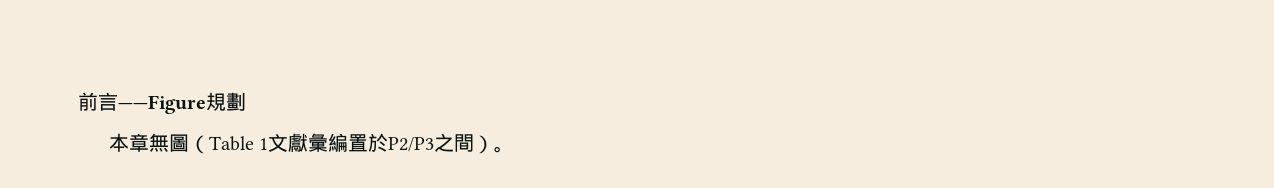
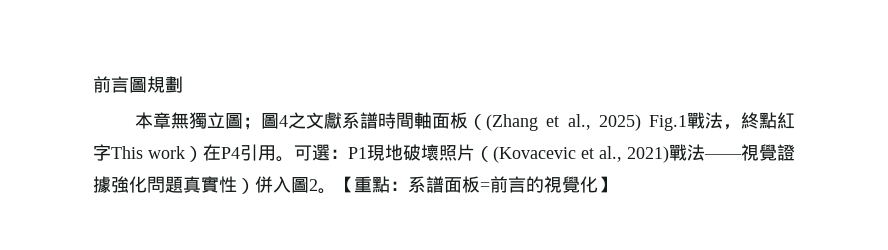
[78,92,206,114] 前言——Figure -> [93,76,147,93] 前言圖
[169,133,515,154] 圖（Table 1文獻彙編置於P2/P3之間）。 -> [189,112,795,131] [93,144,795,163] [93,176,616,194] 獨立圖；圖4之文獻系譜時間軸面板（(Zhang et al., 2025) Fig.1戰法，終點紅字This work）在P4引用。可選：P1現地破壞照片（(Kovacevic et al., 2021)戰法——視覺證據強化問題真實性）併入圖2。【重點：系譜面板=前言的視覺化】

